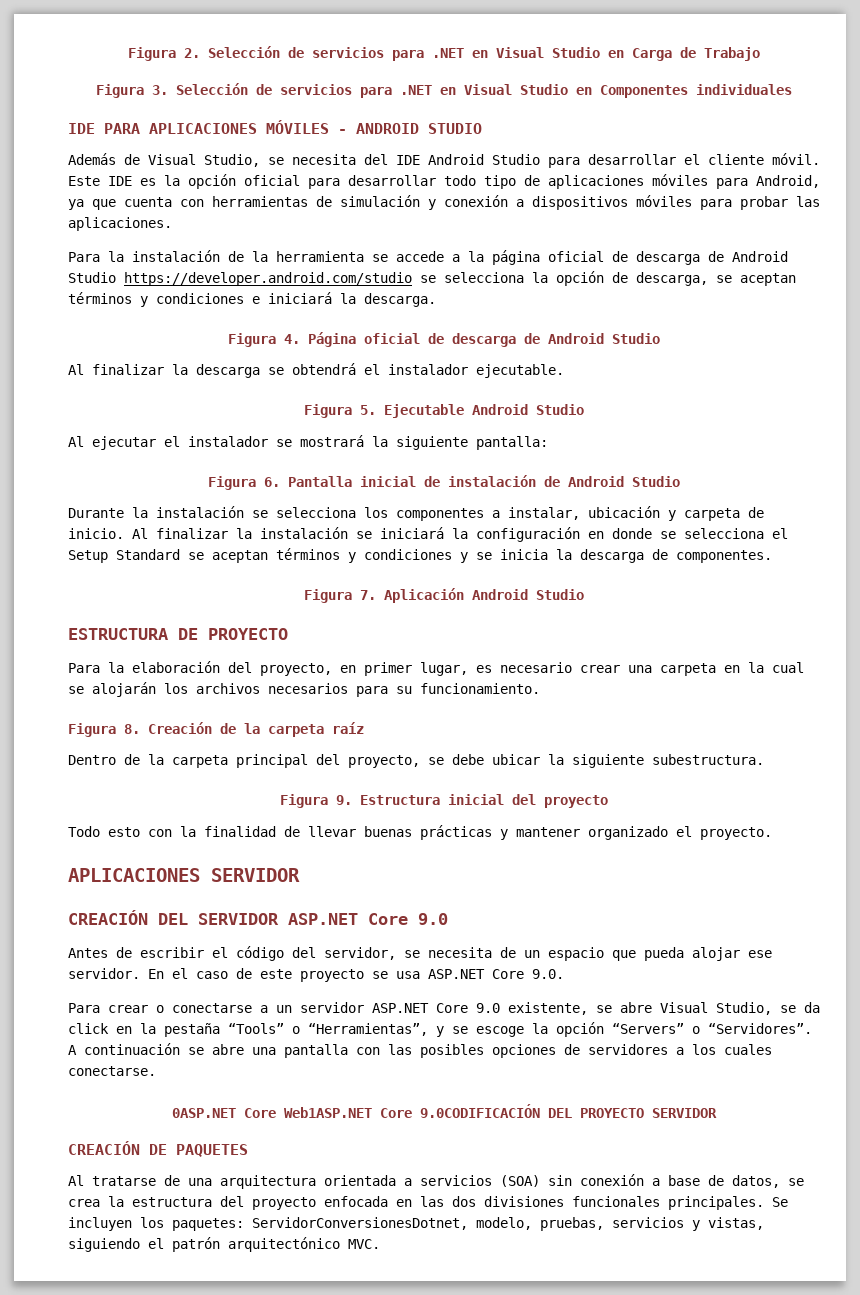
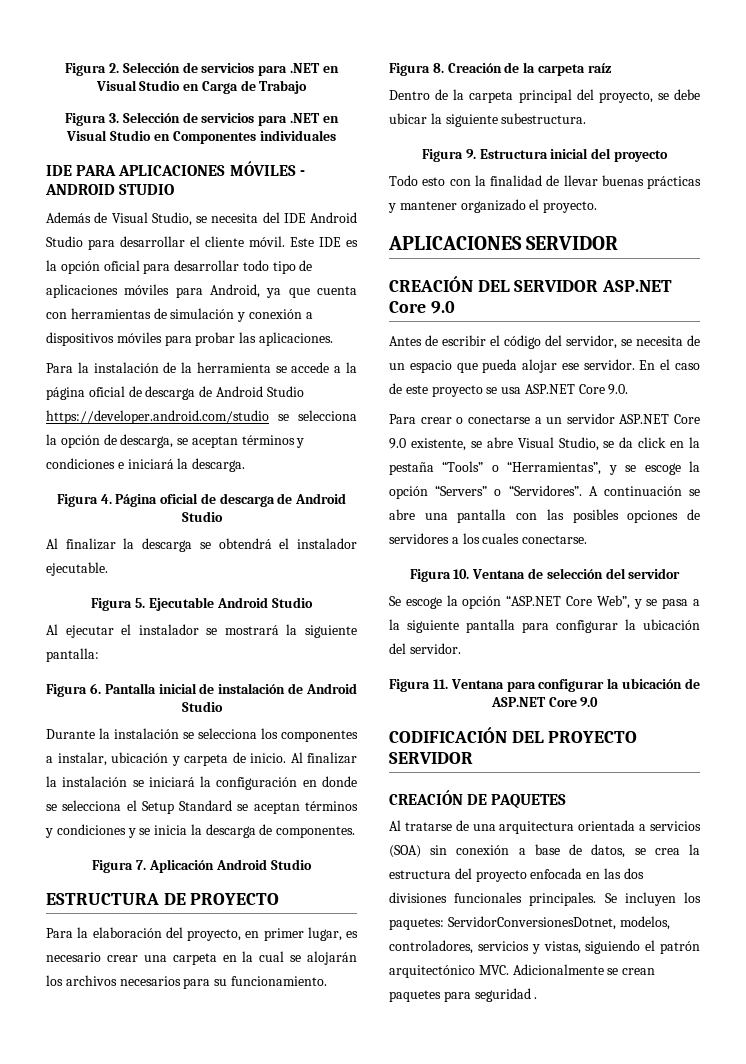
[172,1104,540,1118] 0ASP.NET Core Web1ASP.NET Core 9.0CODIFICACIÓN -> [409,568,681,582] [389,595,700,609] [389,619,700,633] [389,643,461,654] [389,678,700,692] [490,697,599,707] [389,727,507,743] Figura 10. Ventana de selección del servidor // Se escoge la opción “ASP.NET Core Web”, y se pasa a la siguiente pantalla para configurar la ubicación del servidor. // Figura 11. Ventana para configurar la ubicación de ASP.NET Core 9.0 // CODIFICACIÓN
[476,1217,604,1231] modelo, pruebas, -> [619,916,670,930] [389,940,473,954] modelos, controladores,
(380, 1244) none -> [512,964,656,975] [389,988,538,1002] Adicionalmente se crean paquetes para seguridad .

